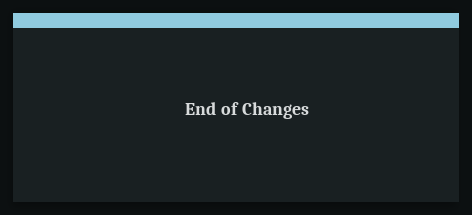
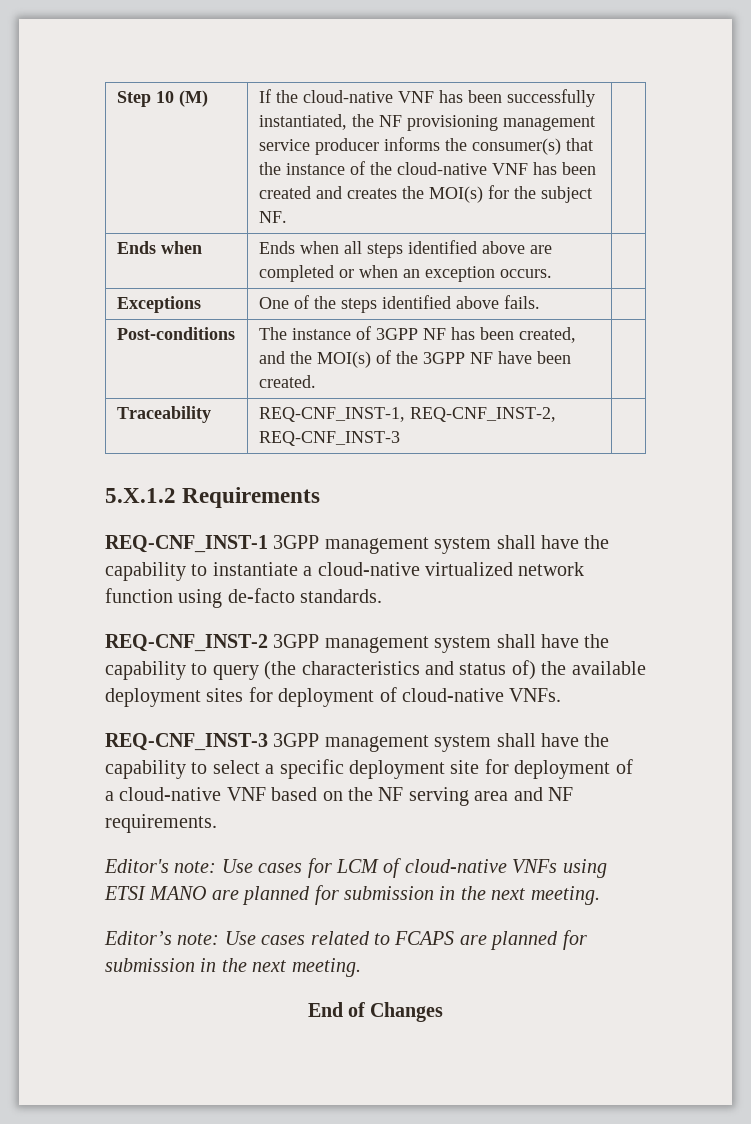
(185, 108) none -> [116,90,208,107] [258,89,595,107] [258,114,595,131] [258,137,593,155] [258,161,596,175] [258,185,592,203] [258,211,287,223] [116,241,202,254] [258,240,552,258] [258,265,552,282] [116,296,201,313] [258,295,540,313] [116,327,235,340] [258,326,576,343] [258,350,571,368] [258,375,316,388] [116,406,211,423] [258,407,556,422] [258,431,400,446] [105,487,321,508] [105,535,610,554] [105,562,585,581] [105,588,383,608] [105,634,610,653] [105,660,646,680] [105,687,562,707] [105,733,610,752] [105,759,633,779] [105,787,573,806] [105,814,217,833] [104,858,607,878] [104,885,600,905] [104,930,587,950] [105,958,361,977] Step 10 (M) | If the cloud-native VNF has been successfully instantiated, the NF provisioning management service producer informs the consumer(s) that the instance of the cloud-native VNF has been created and creates the MOI(s) for the subject NF. | // Ends when | Ends when all steps identified above are completed or when an exception occurs. | // Exceptions | One of the steps identified above fails. | // Post-conditions | The instance of 3GPP NF has been created, and the MOI(s) of the 3GPP NF have been created. | // Traceability | REQ-CNF_INST-1, REQ-CNF_INST-2, REQ-CNF_INST-3 | // 5.X.1.2 Requirements // REQ-CNF_INST-1 3GPP management system shall have the capability to instantiate a cloud-native virtualized network function using de-facto standards. // REQ-CNF_INST-2 3GPP management system shall have the capability to query (the characteristics and status of) the available deployment sites for deployment of cloud-native VNFs. // REQ-CNF_INST-3 3GPP management system shall have the capability to select a specific deployment site for deployment of a cloud-native VNF based on the NF serving area and NF requirements. // Editor's note: Use cases for LCM of cloud-native VNFs using ETSI MANO are planned for submission in the next meeting. // Editor’s note: Use cases related to FCAPS are planned for submission in the next meeting. //

